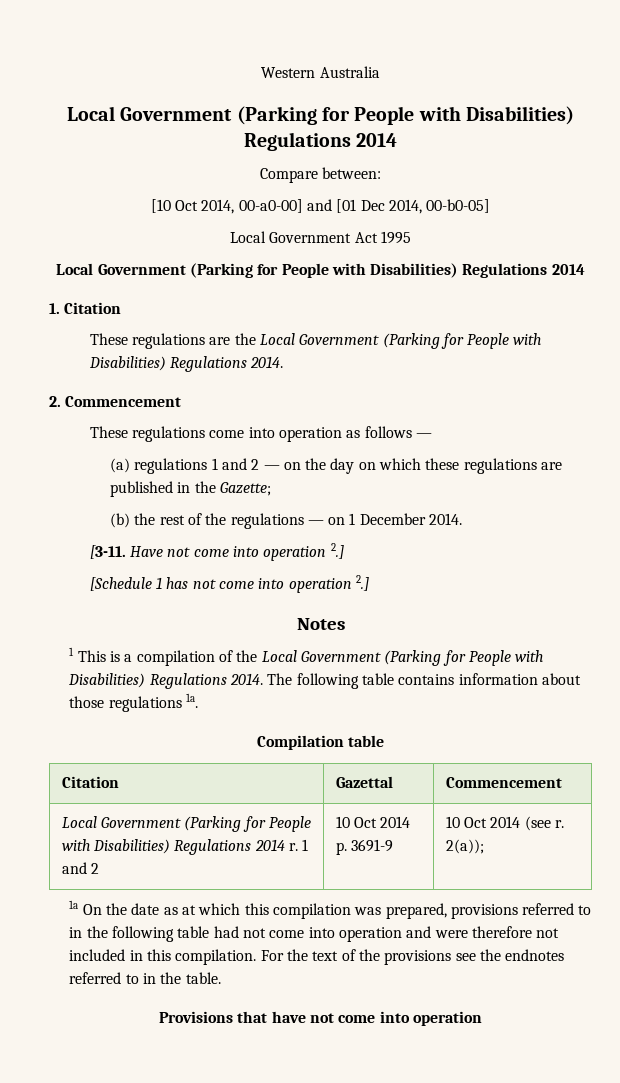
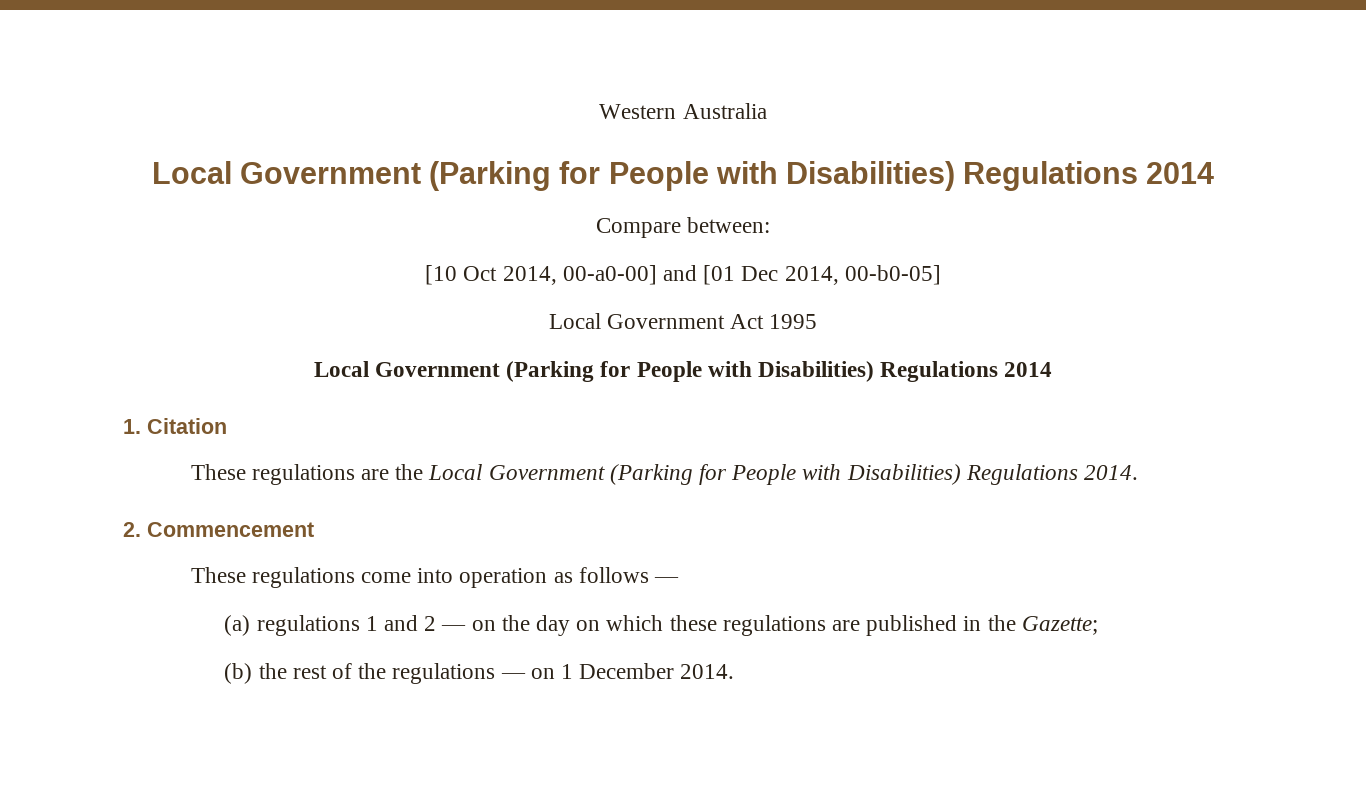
[89,543,344,561] [89,575,369,593] [296,618,345,630] [69,647,544,666] [68,673,581,689] [69,693,198,712] [256,735,385,750] [61,776,119,788] [335,776,393,788] [445,777,562,788] [61,816,312,832] [61,839,309,855] [61,862,100,874] [335,816,411,828] [335,839,394,855] [445,816,565,831] [445,839,484,854] [69,900,592,919] [69,926,560,942] [69,949,565,965] [69,972,221,984] [159,1011,482,1026] // [3-11. Have not come into operation 2.] // [Schedule 1 has not come into operation 2.] // Notes // 1 This is a compilation of the Local Government (Parking for People with Disabilities) Regulations 2014. The following table contains information about those regulations 1a. // Compilation table // Citation | Gazettal | Commencement // Local Government (Parking for People with Disabilities) Regulations 2014 r. 1 and 2 | 10 Oct 2014 p. 3691-9 | 10 Oct 2014 (see r. 2(a)); // 1a On the date as at which this compilation was prepared, provisions referred to in the following table had not come into operation and were therefore not included in this compilation. For the text of the provisions see the endnotes referred to in the table. // Provisions that have not come into operation -> (735, 671) none

